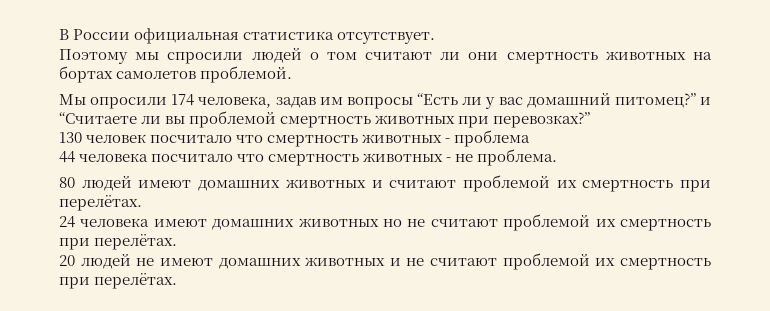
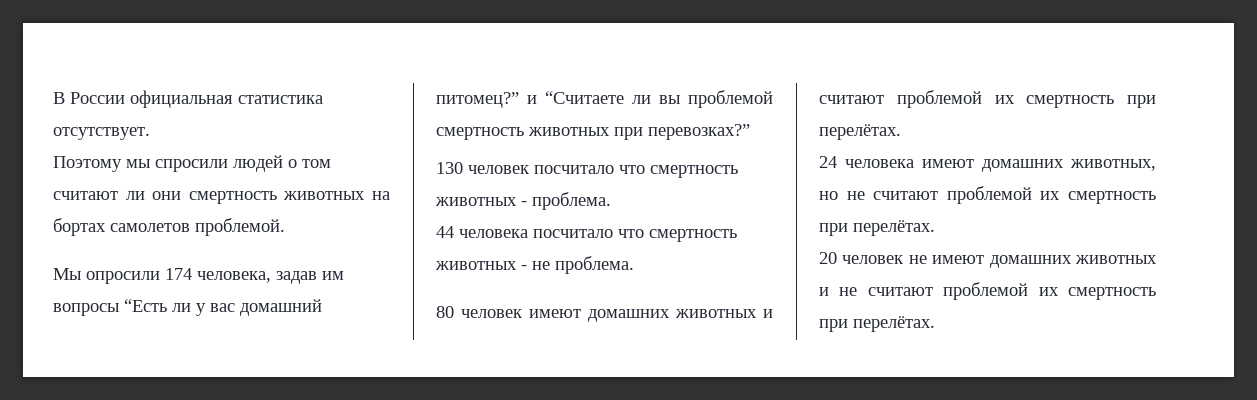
[454,130,531,147] проблема -> [532,192,611,210] проблема.
[81,175,132,191] людей -> [461,309,522,318] человек
[298,218,379,227] животных -> [1070,159,1156,171] животных,
[80,253,131,269] людей -> [842,255,904,264] человек

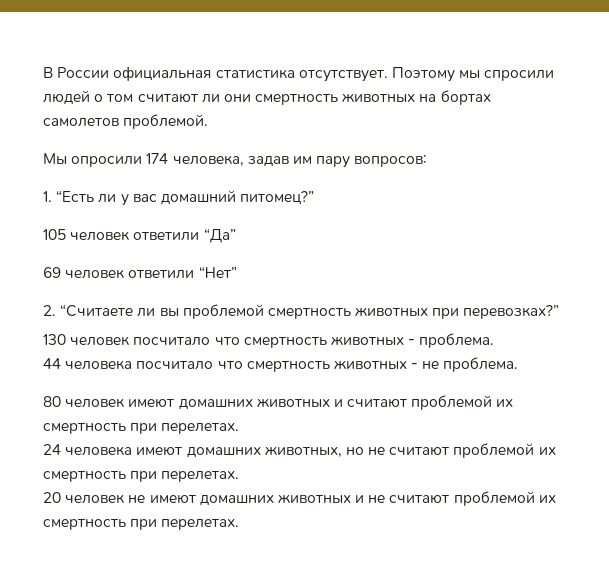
(150, 133) // -> (388, 76) none
[53,303,119,316] вопросы -> [316,155,428,168] [43,191,52,202] пару вопросов: // 1.
[527,95,537,104] и -> [43,228,236,243] [43,266,237,279] [43,305,56,316] // 105 человек ответили “Да” // 69 человек ответили “Нет” // 2.
[819,124,901,140] перелётах. -> [161,423,240,434] перелетах.
[853,220,935,236] перелётах. -> [161,471,240,482] перелетах.
[853,316,935,332] перелётах. -> [161,519,240,530] перелетах.

